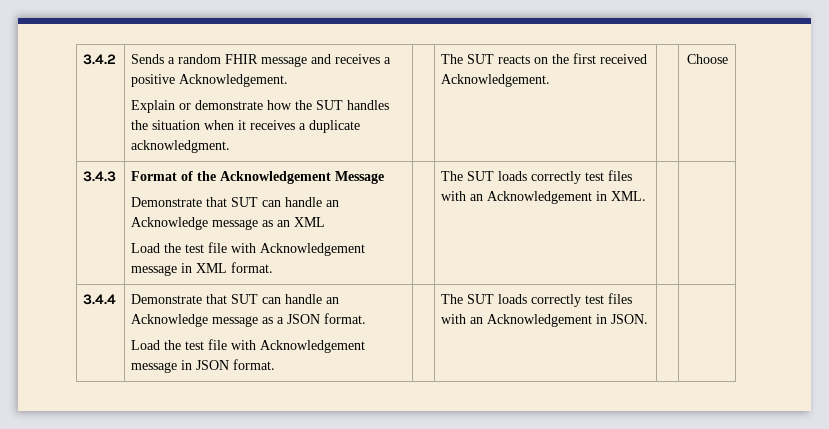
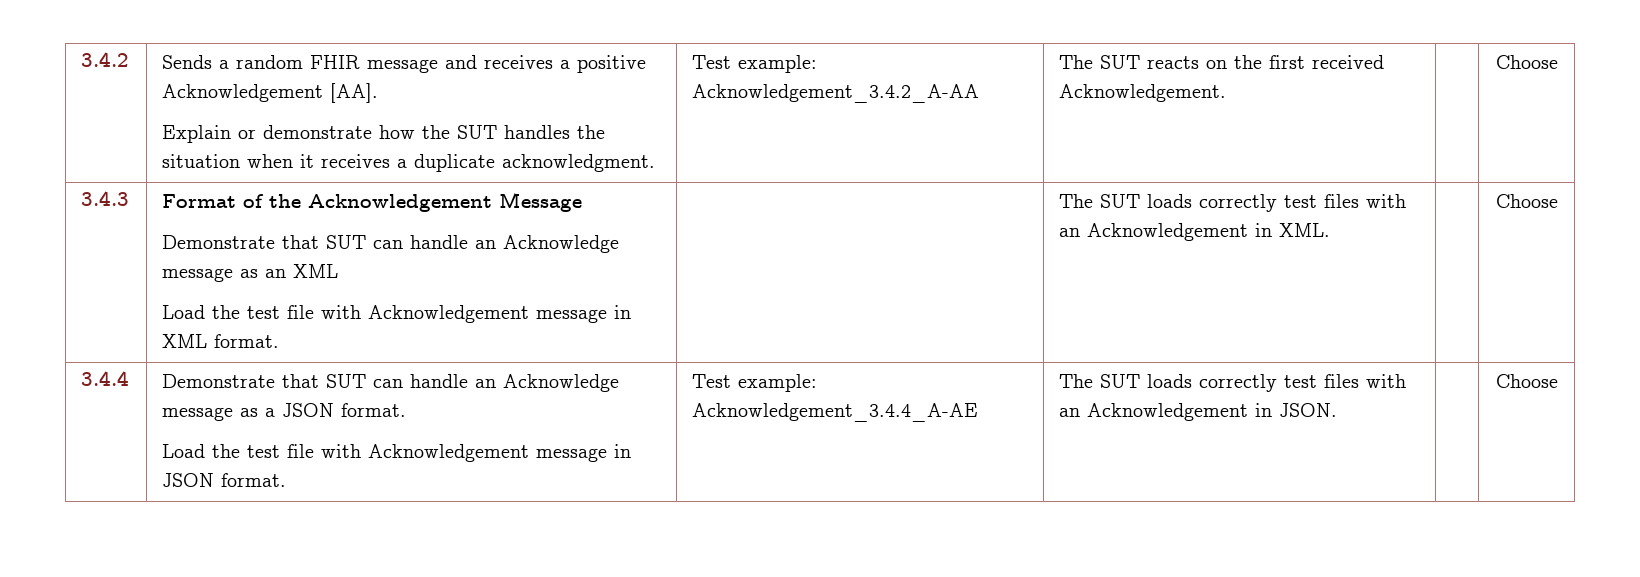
[179,74,289,87] Acknowledgement. -> [162,83,379,103] Acknowledgement [AA].
(231, 146) none -> [692,55,818,73] [692,84,980,103] Test example: Acknowledgement_3.4.2_A-AA
(647, 196) none -> [1495,194,1558,208] Choose
(276, 364) none -> [692,374,818,392] [692,403,979,422] Test example: Acknowledgement_3.4.4_A-AE
(649, 319) none -> [1495,374,1558,388] Choose

